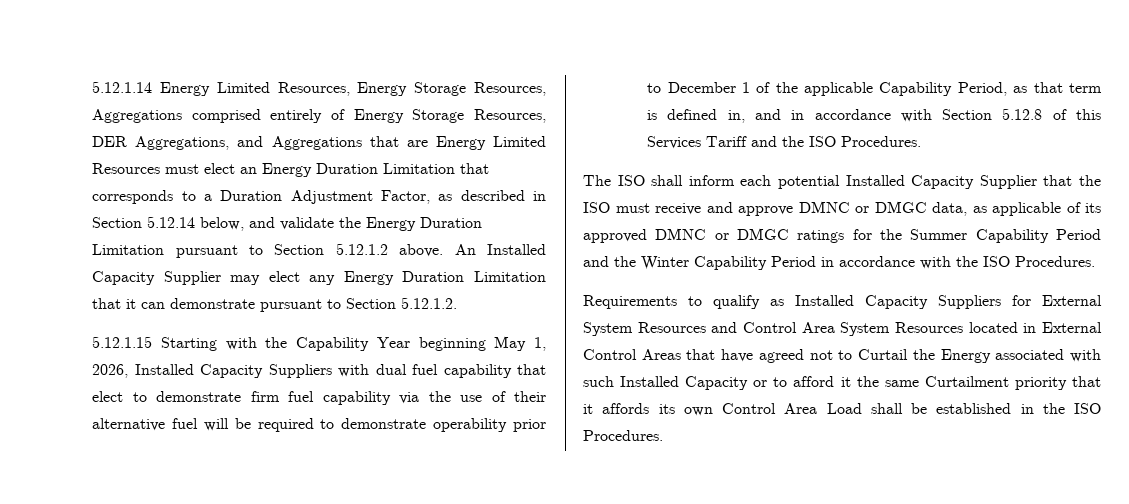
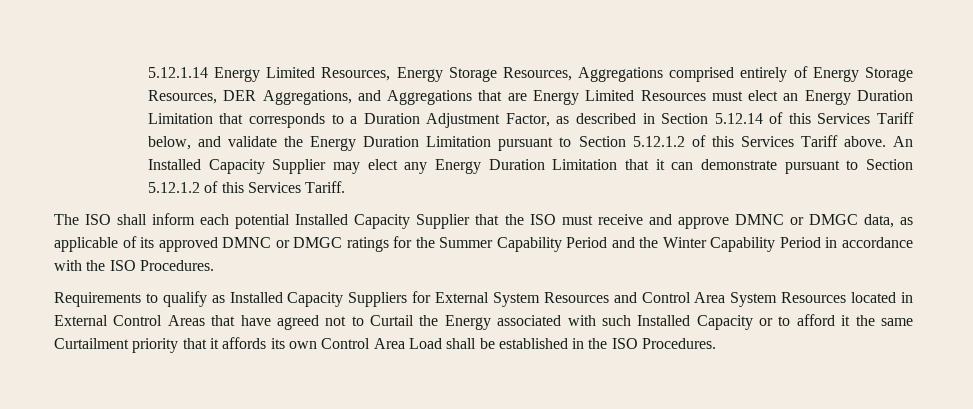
(196, 222) none -> [769,112,914,124] of this Services Tariff
(388, 249) none -> [691,135,838,147] of this Services Tariff
[401,297,458,309] [92,336,546,351] [92,364,546,378] [92,391,546,405] [92,418,546,432] [647,82,1102,96] [647,108,1101,123] [647,136,922,149] 5.12.1.2. // 5.12.1.15 Starting with the Capability Year beginning May 1, 2026, Installed Capacity Suppliers with dual fuel capability that elect to demonstrate firm fuel capability via the use of their alternative fuel will be required to demonstrate operability prior to December 1 of the applicable Capability Period, as that term is defined in, and in accordance with Section 5.12.8 of this Services Tariff and the ISO Procedures. -> [147,181,346,193] 5.12.1.2 of this Services Tariff.

